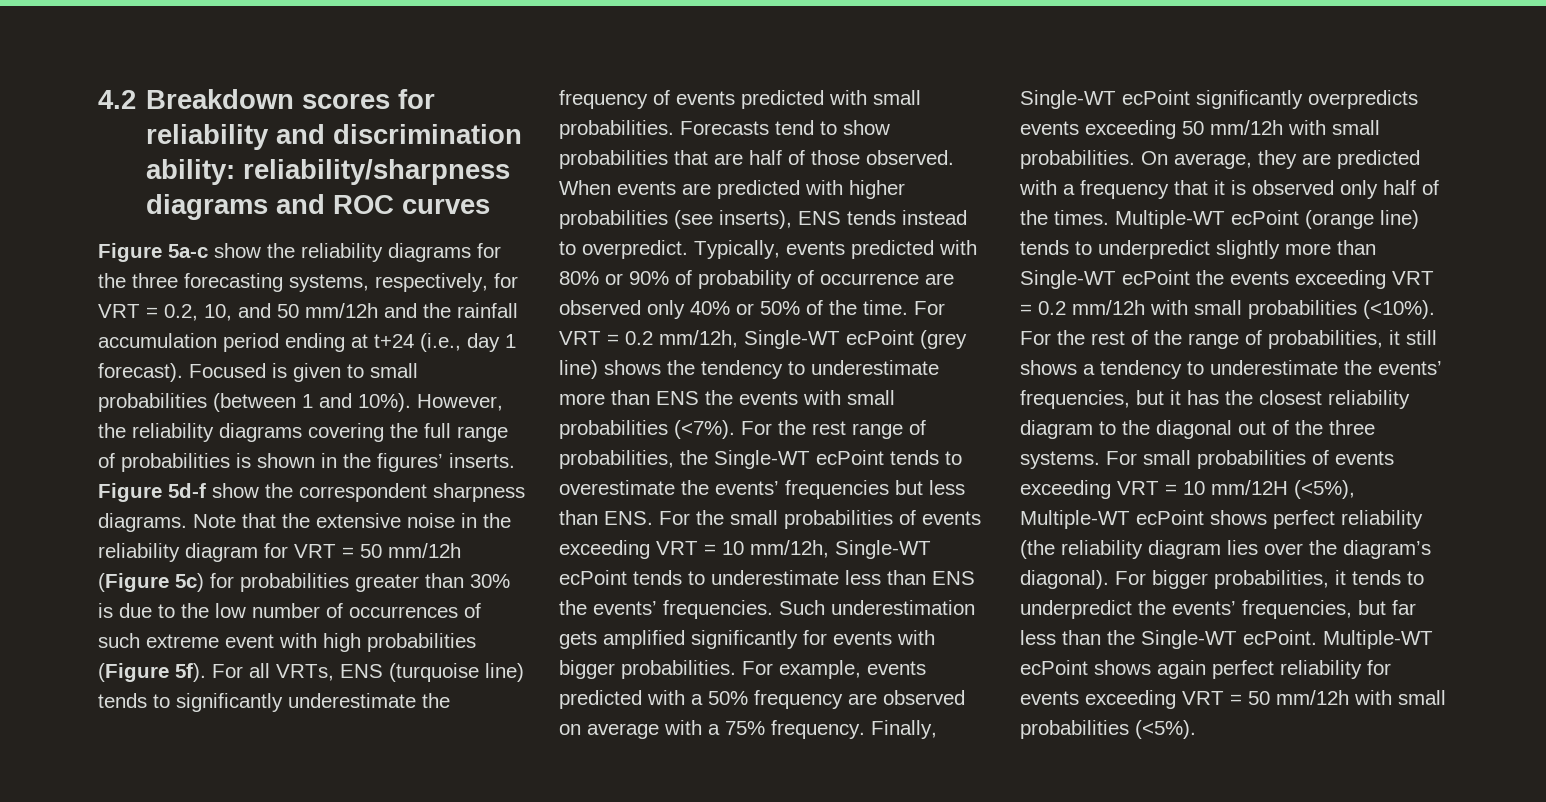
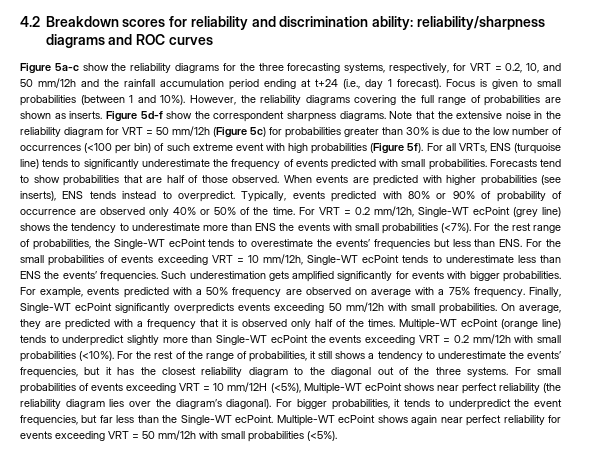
[189,363,266,378] Focused -> [446,79,475,87] Focus
[236,453,443,472] is shown in the figures’ -> [545,97,562,103] [20,111,66,119] are shown as
(458, 612) none -> [84,143,152,154] (<100 per bin)
(1267, 517) none -> [436,385,459,391] near
[1172,601,1236,615] events’ -> [534,399,562,407] event
(1206, 669) none -> [440,417,463,423] near

